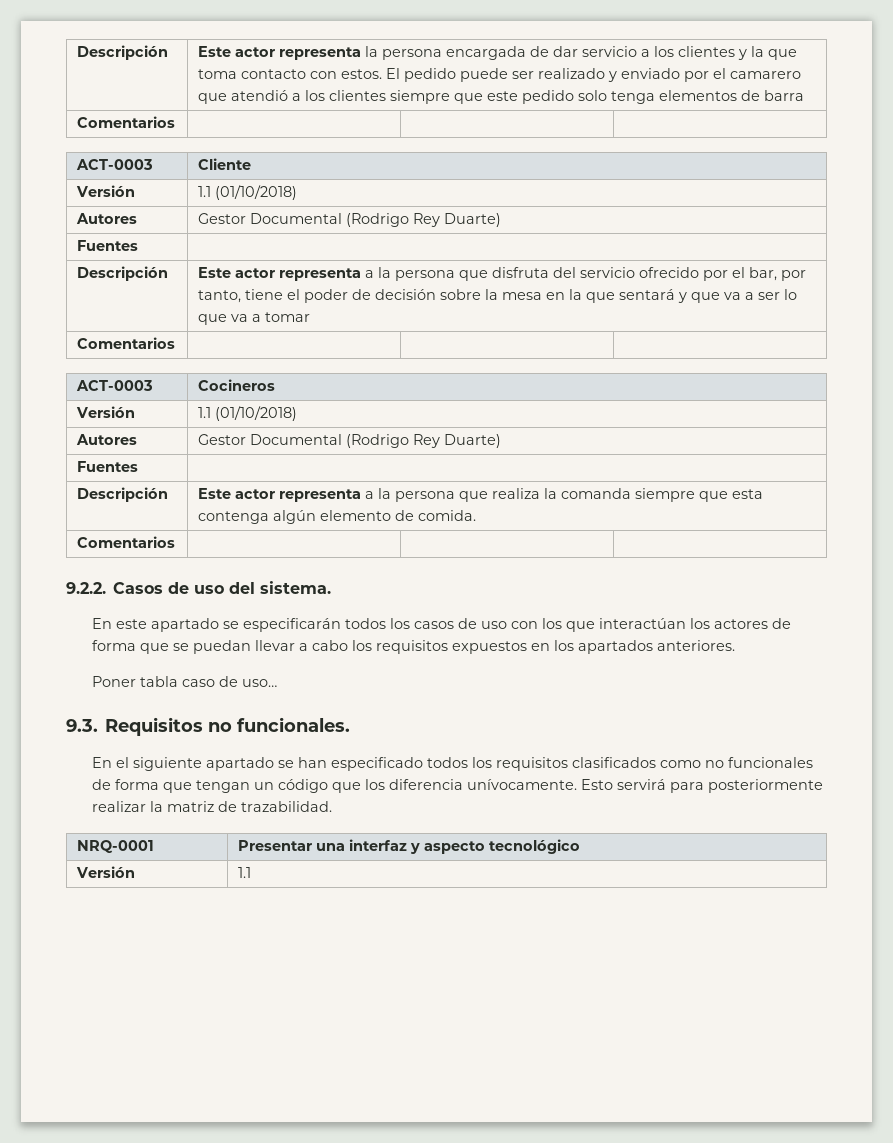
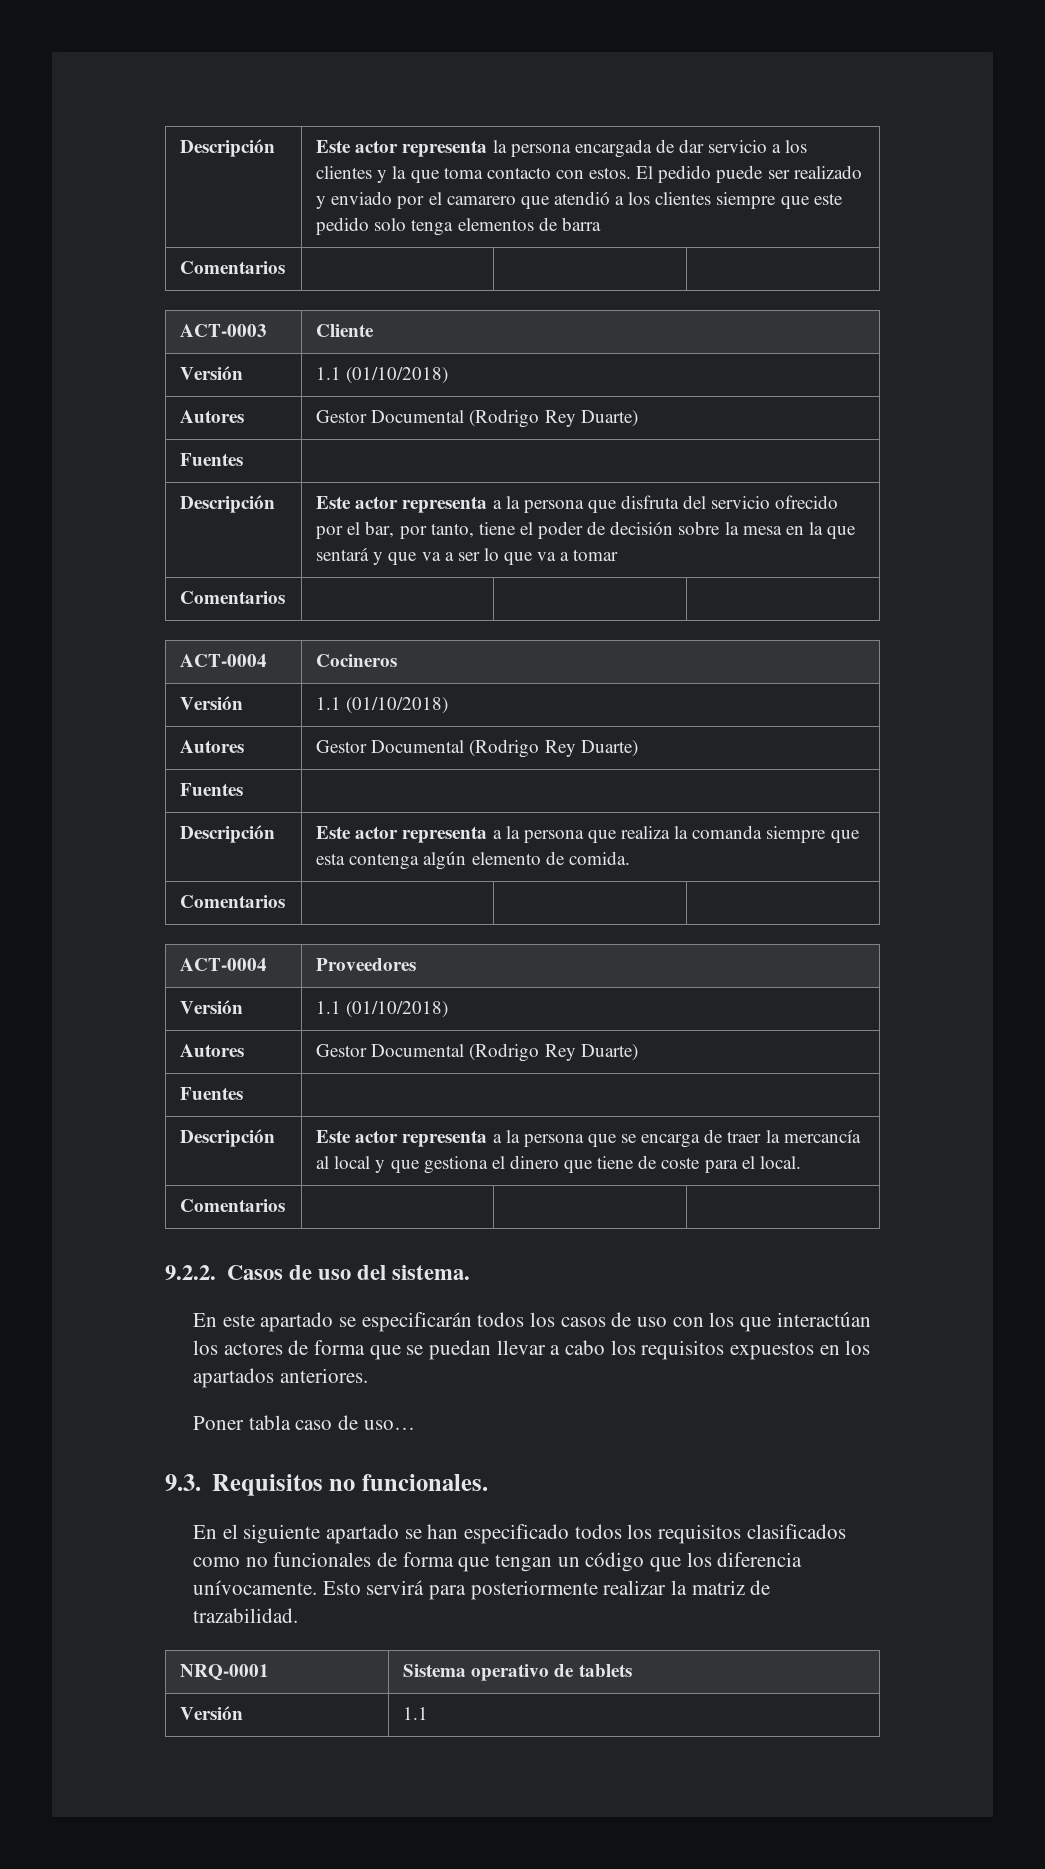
[76,380,154,391] ACT-0003 -> [180,654,268,667] ACT-0004
(176, 542) none -> [180,958,268,971] [316,958,417,971] [180,1000,244,1014] [316,1001,449,1018] [180,1044,245,1057] [316,1043,638,1062] [180,1087,244,1100] [180,1129,276,1147] [316,1129,861,1148] [316,1155,801,1174] [180,1199,286,1212] // ACT-0004 | Proveedores // Versión | 1.1 (01/10/2018) // Autores | Gestor Documental (Rodrigo Rey Duarte) // Fuentes | // Descripción | Este actor representa a la persona que se encarga de traer la mercancía al local y que gestiona el dinero que tiene de coste para el local. // Comentarios | | |
[238,839,581,854] Presentar una interfaz y aspecto tecnológico -> [403,1664,632,1681] Sistema operativo de tablets

